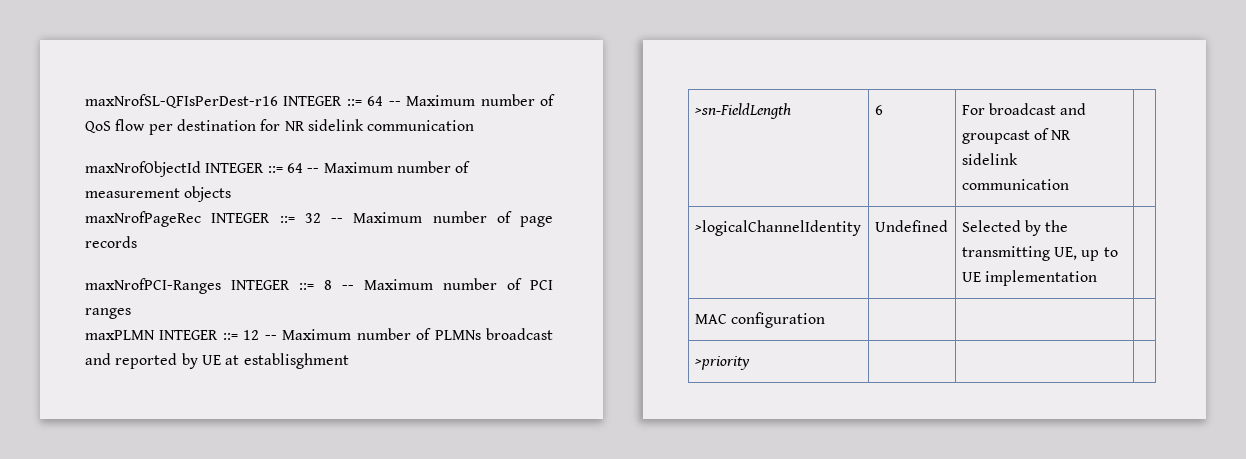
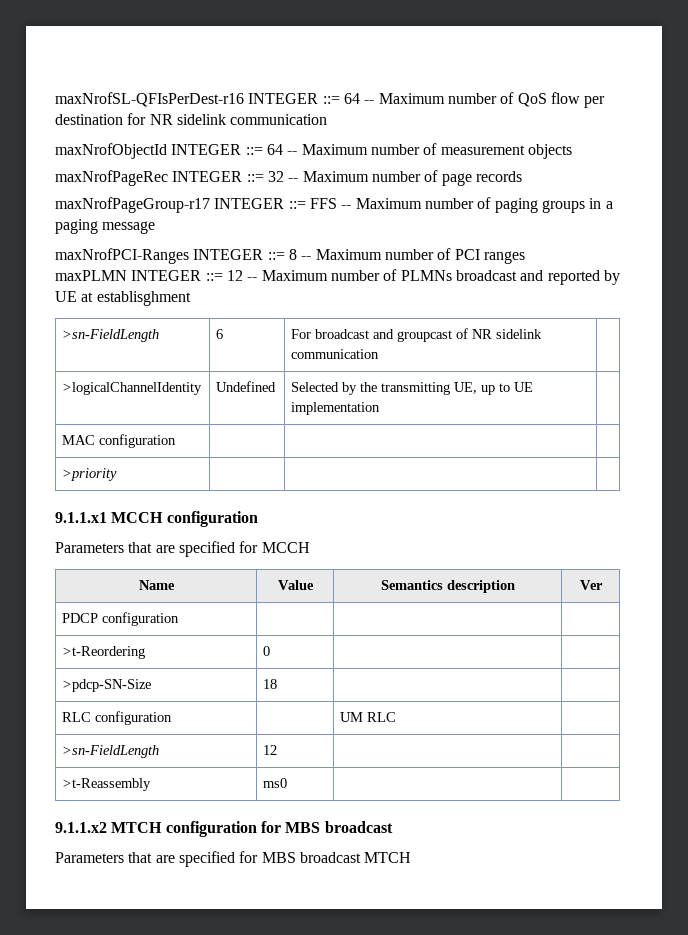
(137, 242) none -> [55,197,613,213] [55,219,156,234] // maxNrofPageGroup-r17 INTEGER ::= FFS -- Maximum number of paging groups in a paging message
(750, 363) none -> [55,511,258,527] [55,541,310,557] [138,580,175,590] [277,580,314,590] [380,580,515,593] [579,580,603,590] [62,612,180,626] [62,646,146,659] [263,646,271,656] [62,679,152,692] [263,679,278,689] [62,711,173,725] [340,712,397,722] [62,745,160,758] [263,745,278,755] [62,778,152,791] [263,778,288,788] [55,821,393,837] [55,851,412,867] // 9.1.1.x1 MCCH configuration // Parameters that are specified for MCCH // Name | Value | Semantics description | Ver // PDCP configuration | | | // >t-Reordering | 0 | | // >pdcp-SN-Size | 18 | | // RLC configuration | | UM RLC | // >sn-FieldLength | 12 | | // >t-Reassembly | ms0 | | // 9.1.1.x2 MTCH configuration for MBS broadcast // Parameters that are specified for MBS broadcast MTCH

